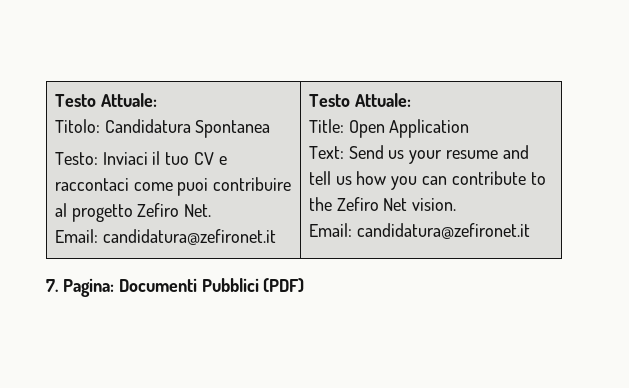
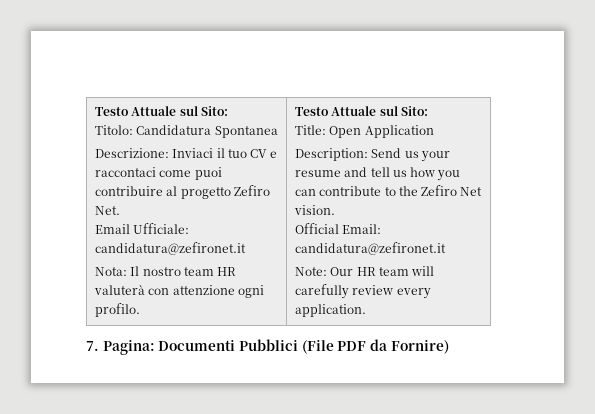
[54,93,157,107] Testo Attuale: -> [95,106,228,116] Testo Attuale sul Sito:
[54,152,98,165] Testo: -> [95,148,170,158] Descrizione:
[54,229,276,245] [308,93,411,107] Email: candidatura@zefironet.it | Testo Attuale: -> [95,223,190,234] [95,242,247,255] [95,266,237,276] [94,285,264,298] [95,303,141,317] [295,106,428,116] Email Ufficiale: candidatura@zefironet.it // Nota: Il nostro team HR valuterà con attenzione ogni profilo. | Testo Attuale sul Sito:
[308,146,344,159] Text: -> [295,148,369,161] Description:
[308,223,530,239] Email: candidatura@zefironet.it -> [295,223,382,234] [295,242,447,255] [295,266,435,276] [295,284,431,299] [295,304,367,317] Official Email: candidatura@zefironet.it // Note: Our HR team will carefully review every application.
[263,278,305,293] (PDF) -> [301,339,449,354] (File PDF da Fornire)

